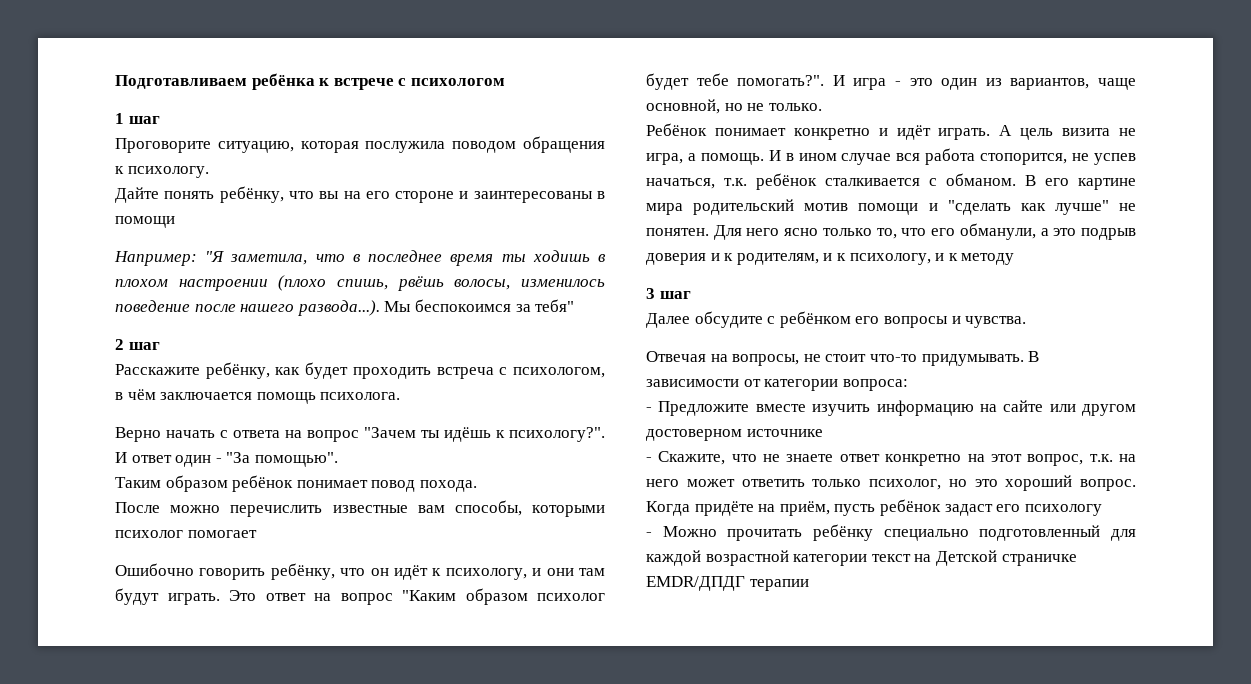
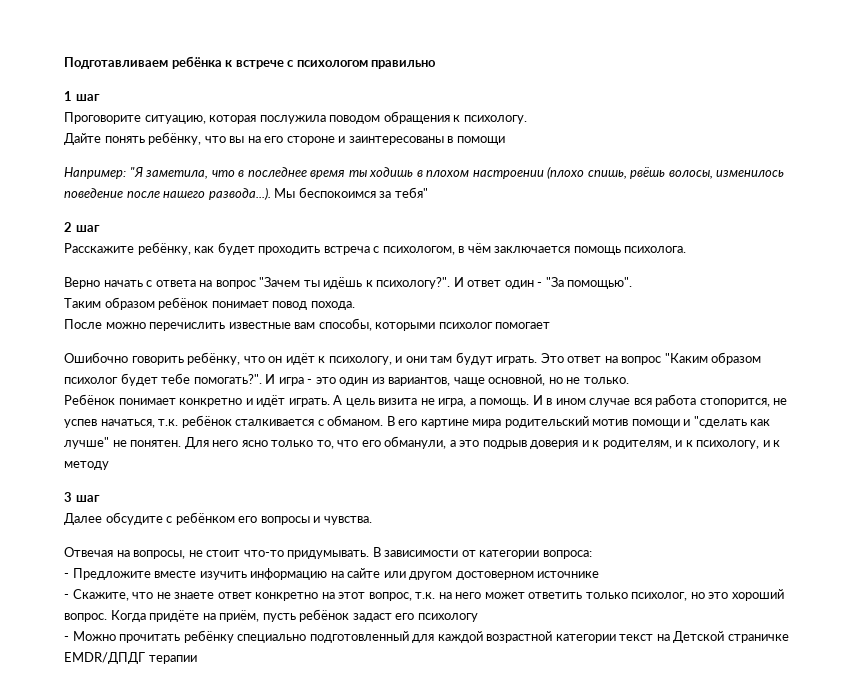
(505, 82) none -> [371,60,437,69] правильно

